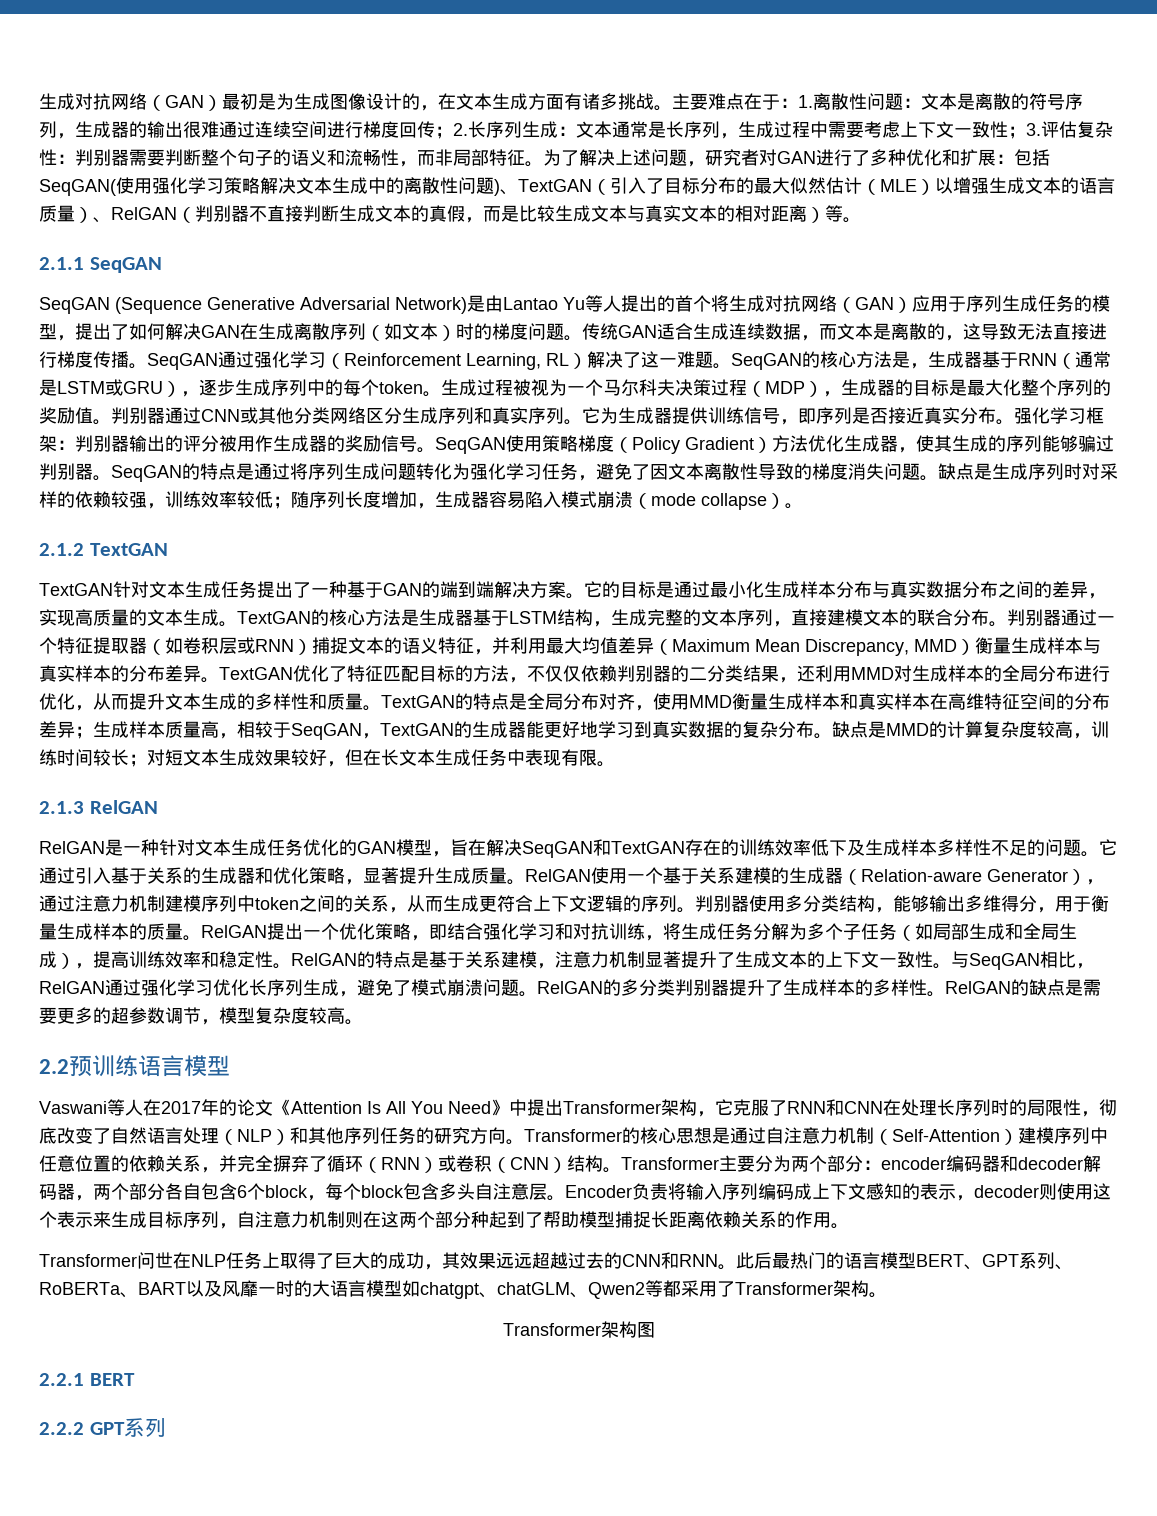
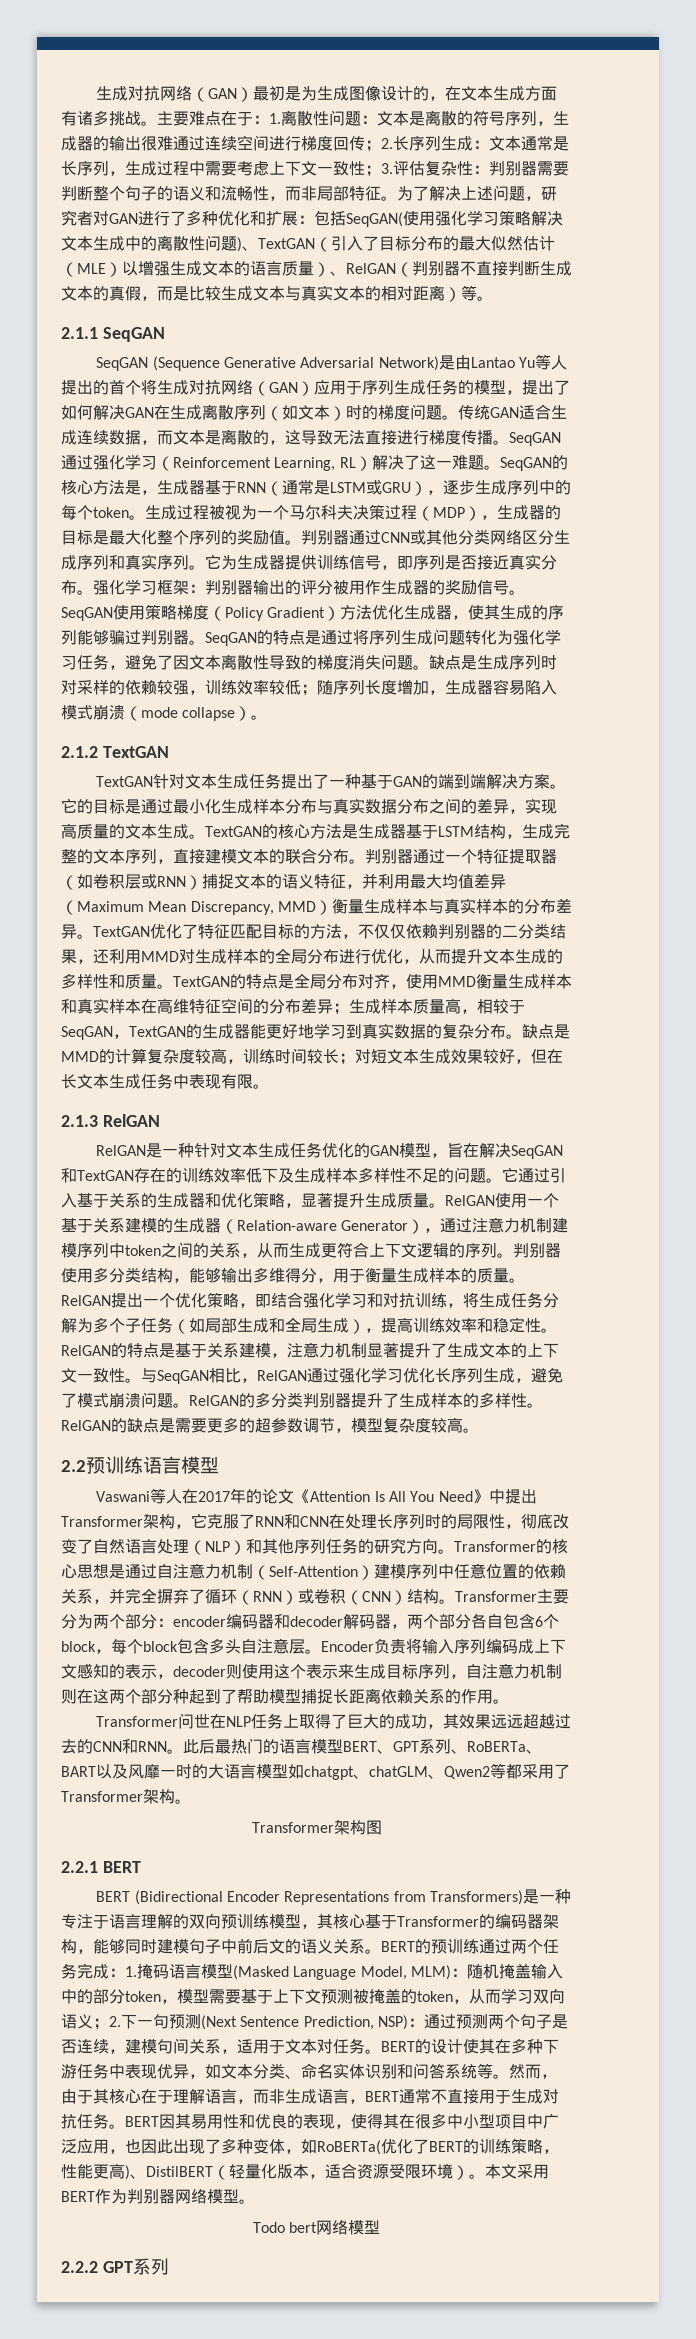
(135, 1379) none -> [96,1889,571,1905] [61,1914,559,1929] [61,1938,559,1954] [61,1963,563,1980] [61,1988,565,2004] [61,2014,568,2030] [61,2038,559,2054] [61,2063,557,2079] [61,2089,559,2104] [61,2113,559,2129] [61,2138,559,2155] [61,2163,549,2180] [61,2189,255,2204] [252,2220,381,2235] // BERT (Bidirectional Encoder Representations from Transformers)是一种专注于语言理解的双向预训练模型，其核心基于Transformer的编码器架构，能够同时建模句子中前后文的语义关系。BERT的预训练通过两个任务完成：1.掩码语言模型(Masked Language Model, MLM)：随机掩盖输入中的部分token，模型需要基于上下文预测被掩盖的token，从而学习双向语义；2.下一句预测(Next Sentence Prediction, NSP)：通过预测两个句子是否连续，建模句间关系，适用于文本对任务。BERT的设计使其在多种下游任务中表现优异，如文本分类、命名实体识别和问答系统等。然而，由于其核心在于理解语言，而非生成语言，BERT通常不直接用于生成对抗任务。BERT因其易用性和优良的表现，使得其在很多中小型项目中广泛应用，也因此出现了多种变体，如RoBERTa(优化了BERT的训练策略，性能更高)、DistilBERT（轻量化版本，适合资源受限环境）。本文采用BERT作为判别器网络模型。 // Todo bert网络模型

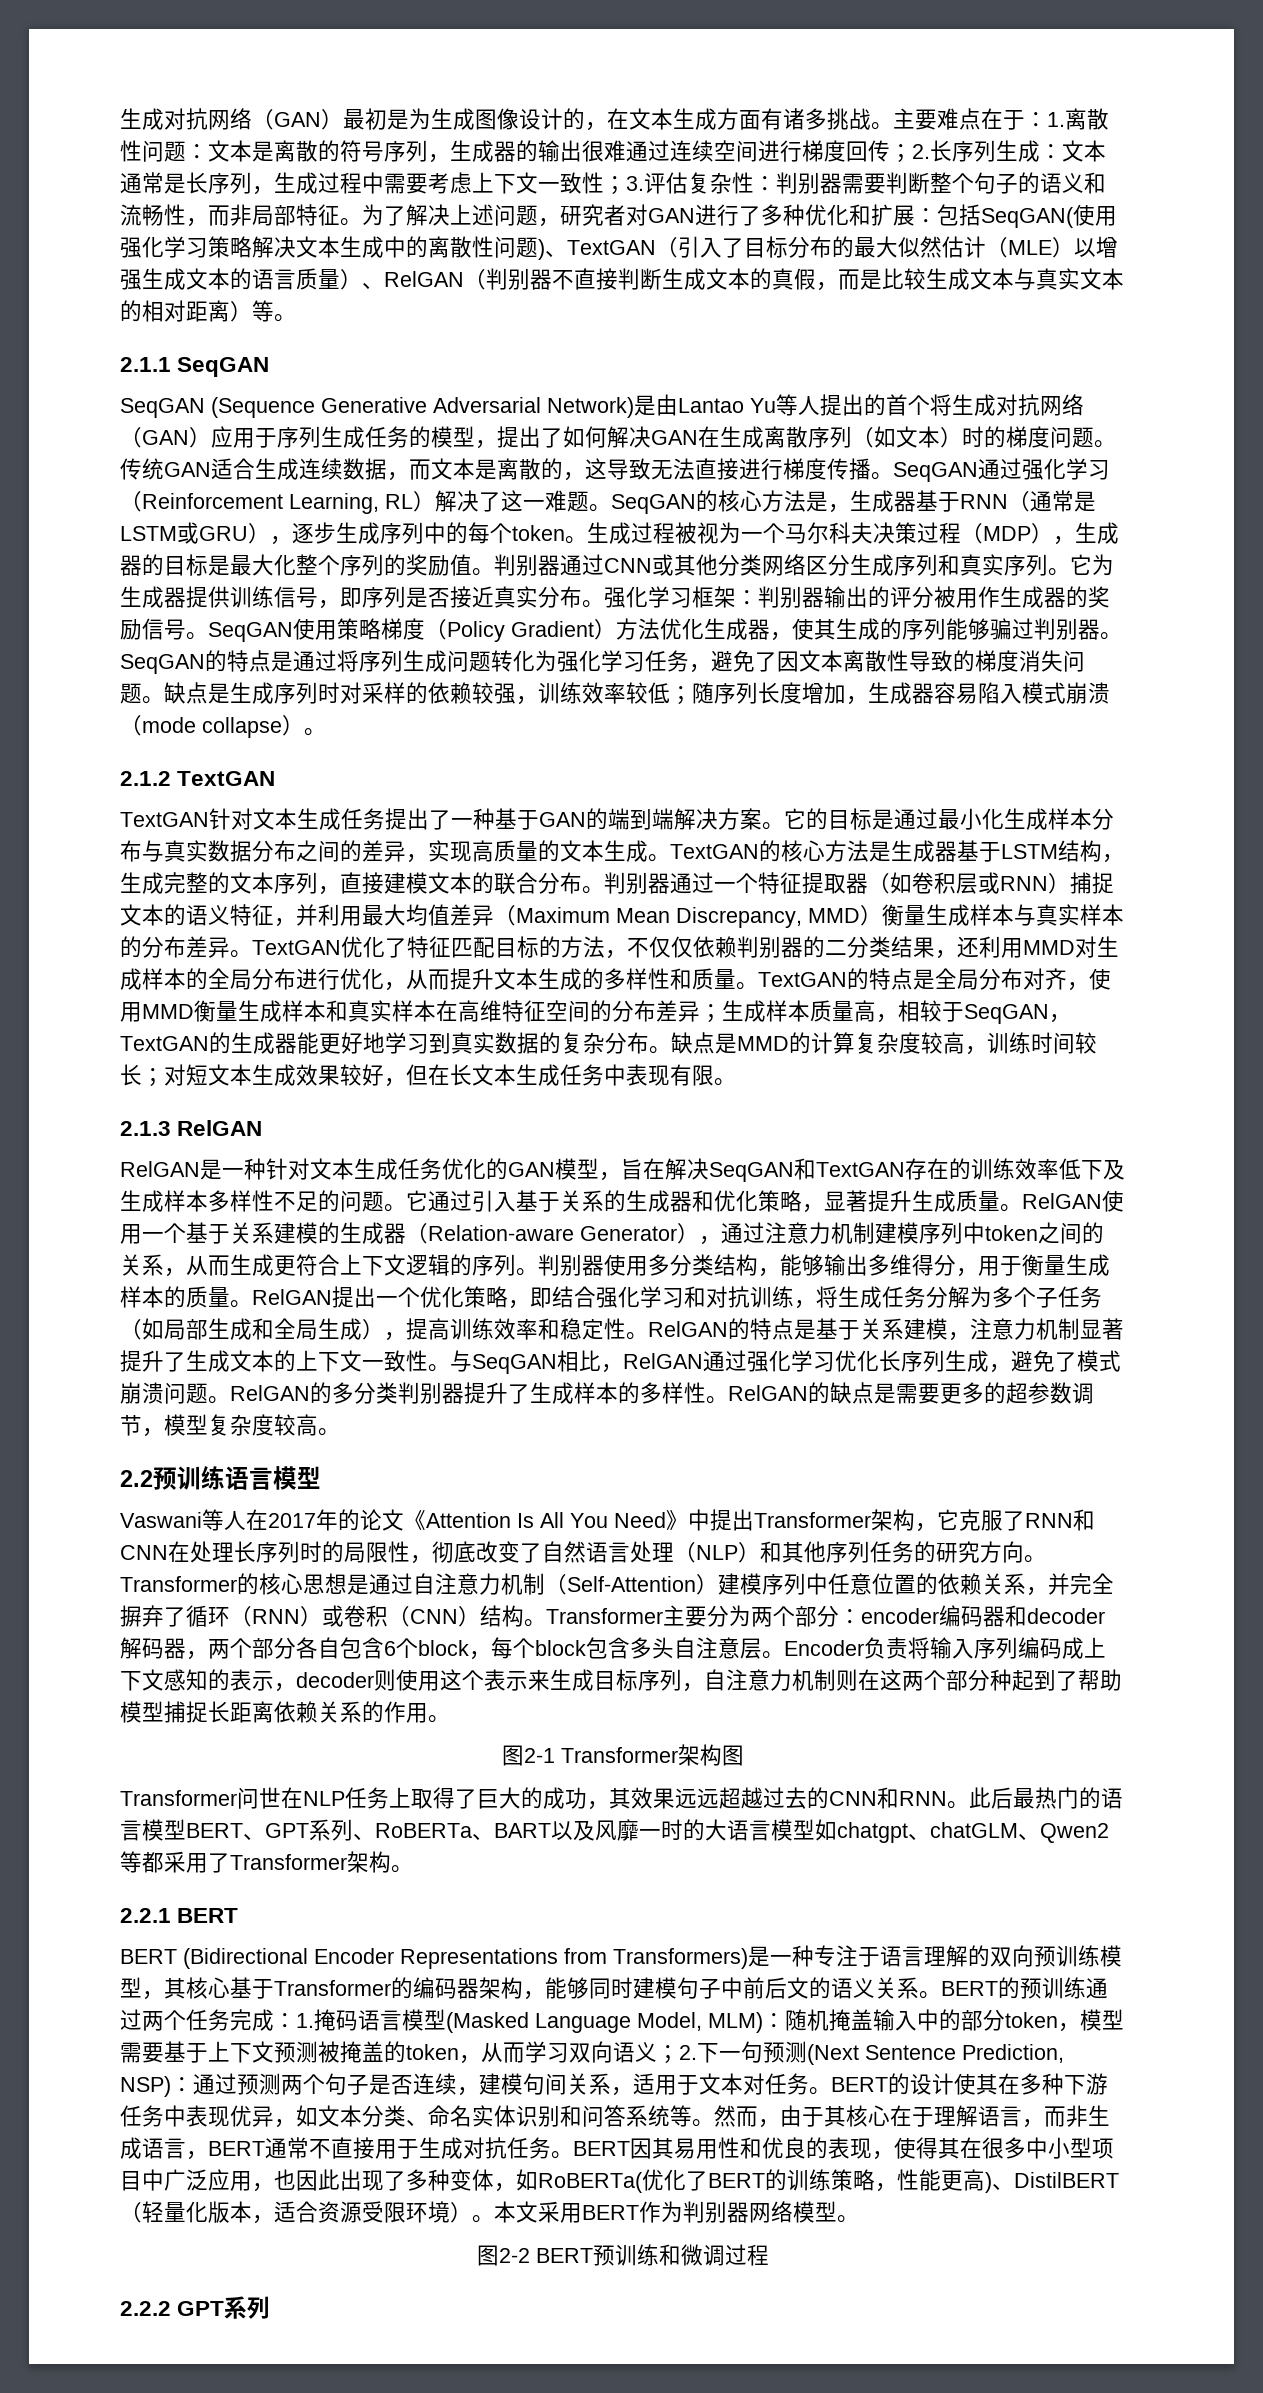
(509, 1701) none -> [501,1744,744,1766] // 图2-1 Transformer架构图
[251,1820,382,1835] // Transformer架构图 -> (413, 1869) none
[252,2220,381,2235] Todo bert网络模型 -> [476,2244,769,2266] 图2-2 BERT预训练和微调过程

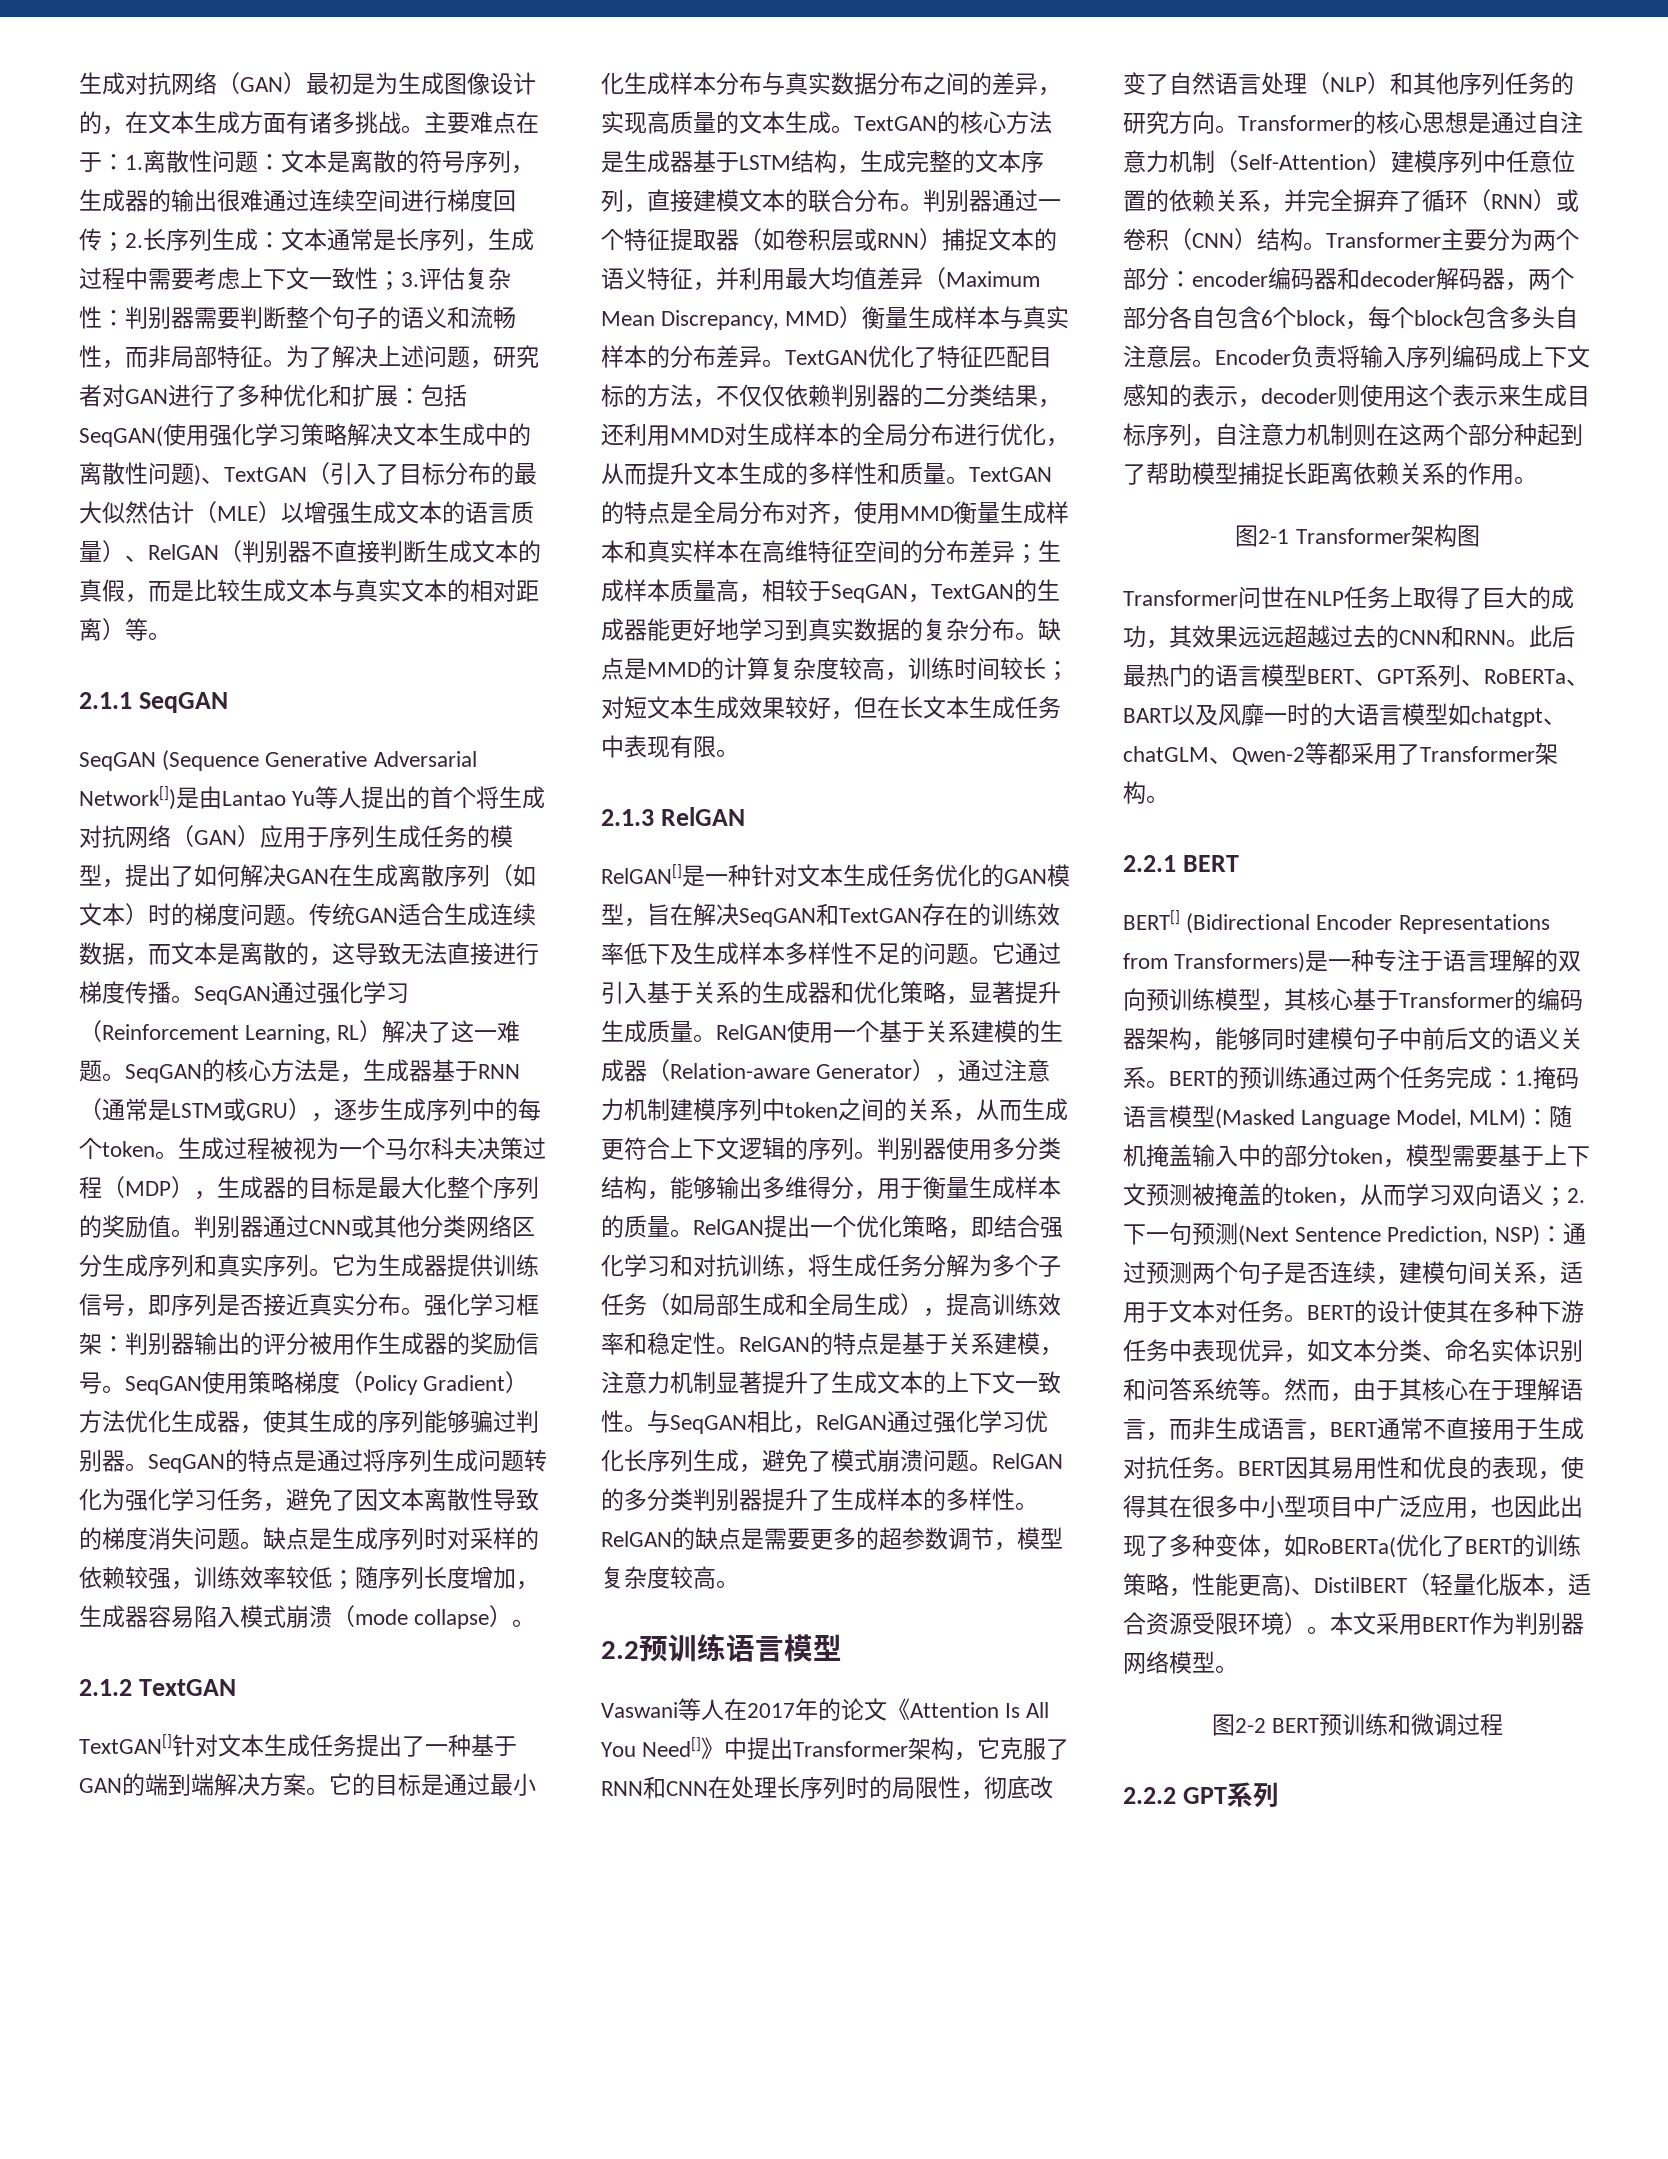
[547,397,634,418] Network) -> [79,786,176,810] Network[])
[120,812,209,827] TextGAN -> [79,1734,172,1754] TextGAN[]
[120,1161,200,1177] RelGAN -> [601,864,682,884] RelGAN[]
[614,1512,666,1528] Need -> [642,1737,702,1757] Need[]
[1040,1823,1109,1843] Qwen2 -> [1232,747,1305,765] Qwen-2
[120,1949,177,1964] BERT -> [1123,910,1180,930] BERT[]

